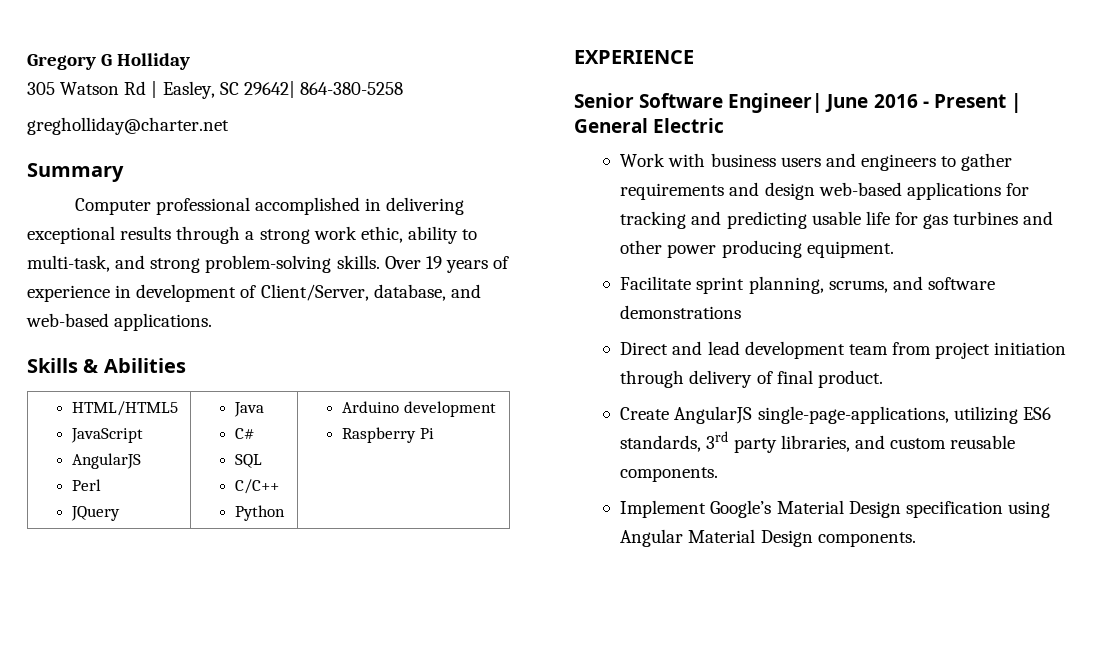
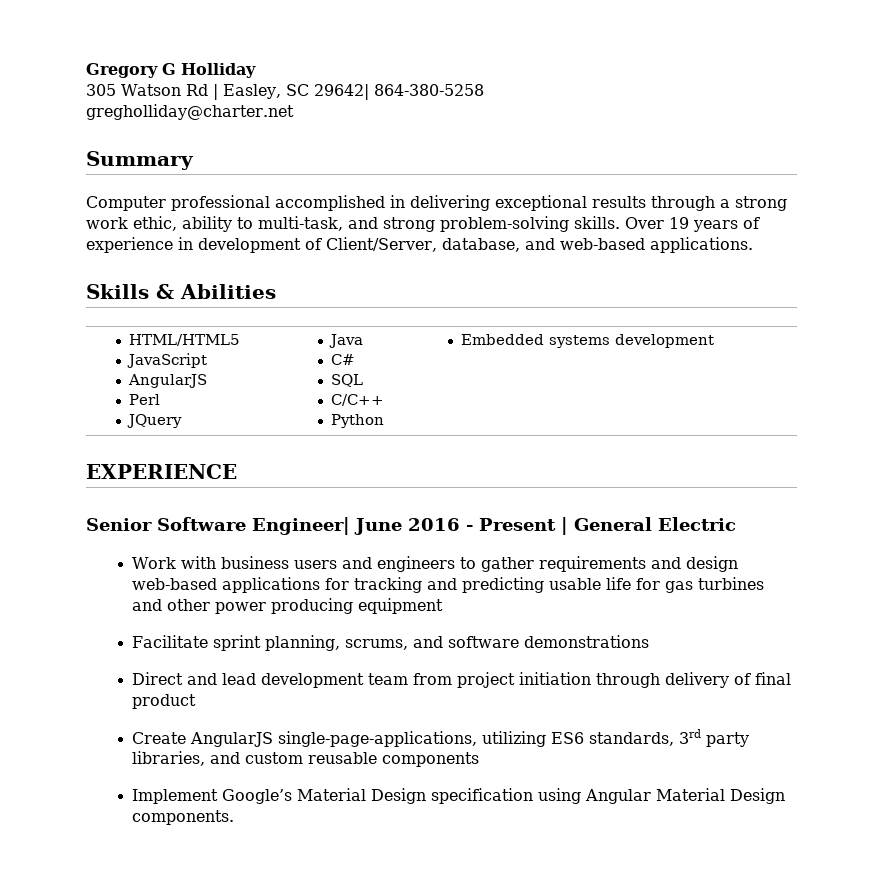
[342,401,496,417] [342,427,434,443] Arduino development // Raspberry Pi -> [460,334,714,348] Embedded systems development
[806,241,894,258] equipment. -> [358,598,444,614] equipment
[817,370,883,388] product. -> [132,694,197,709] product
[620,467,719,482] components. -> [382,752,480,767] components

